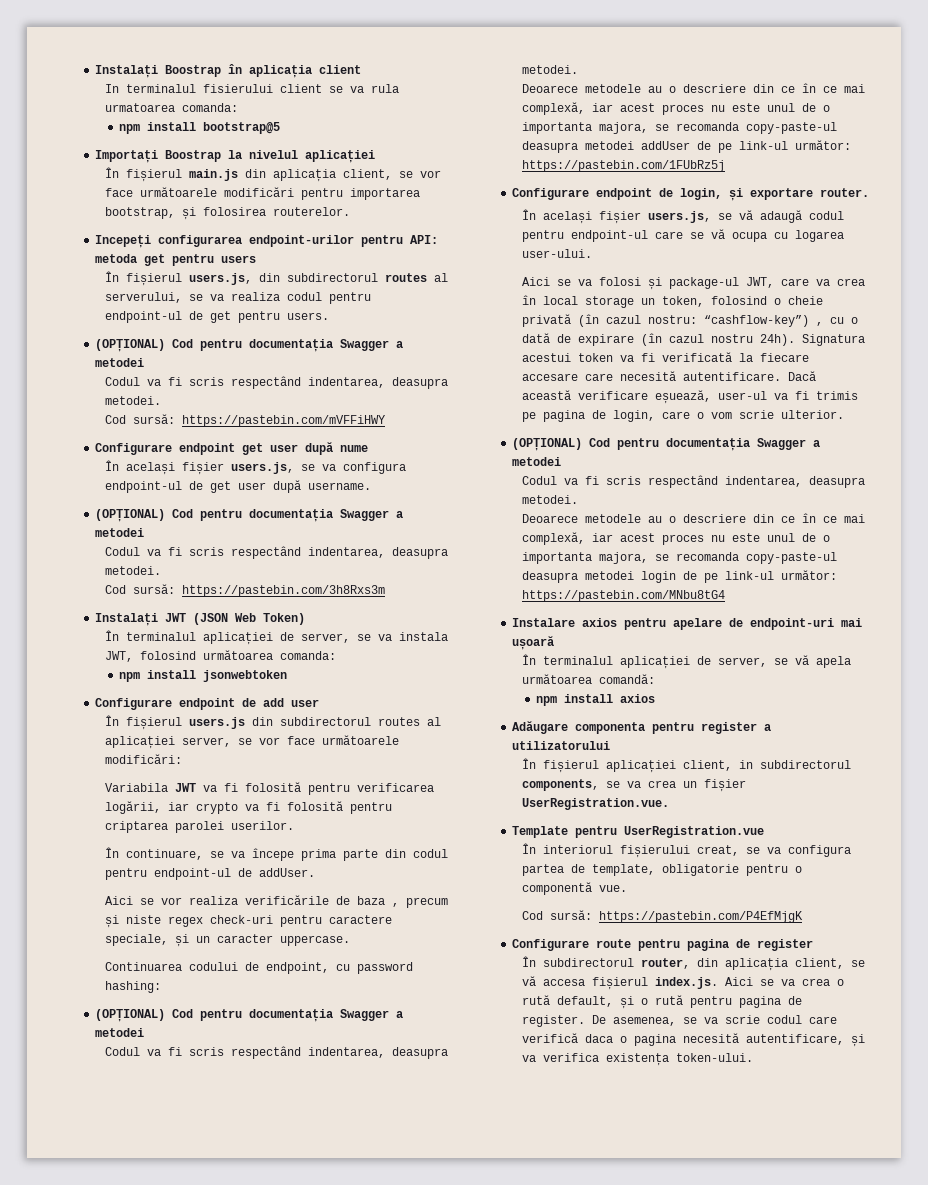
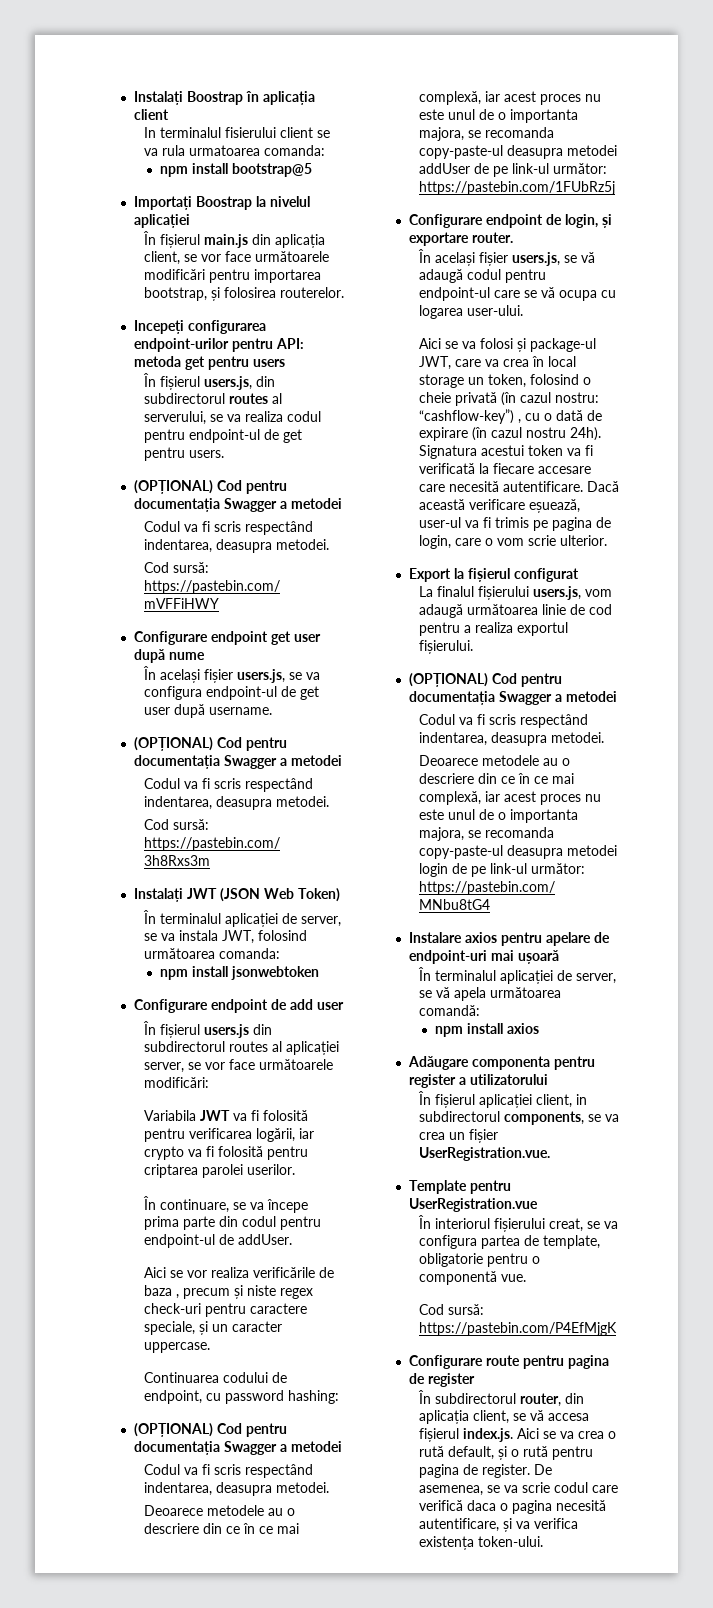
(845, 414) none -> [409,568,580,582] [419,586,613,600] [419,604,613,618] [419,622,569,636] [419,640,474,654] // Export la fișierul configurat // La finalul fișierului users.js, vom adaugă următoarea linie de cod pentru a realiza exportul fișierului.

